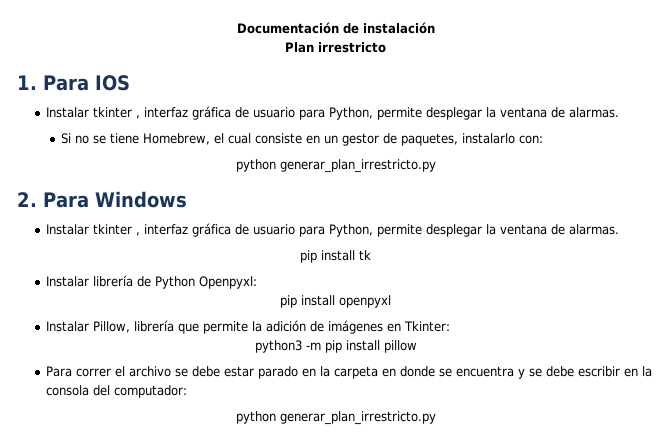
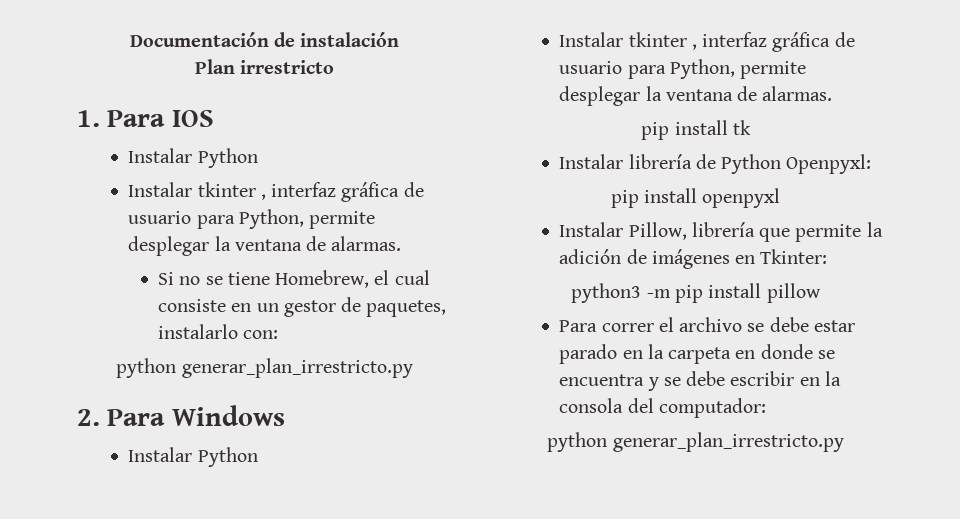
(130, 83) none -> [128,148,258,168] // Instalar Python
(187, 199) none -> [128,447,258,467] // Instalar Python

